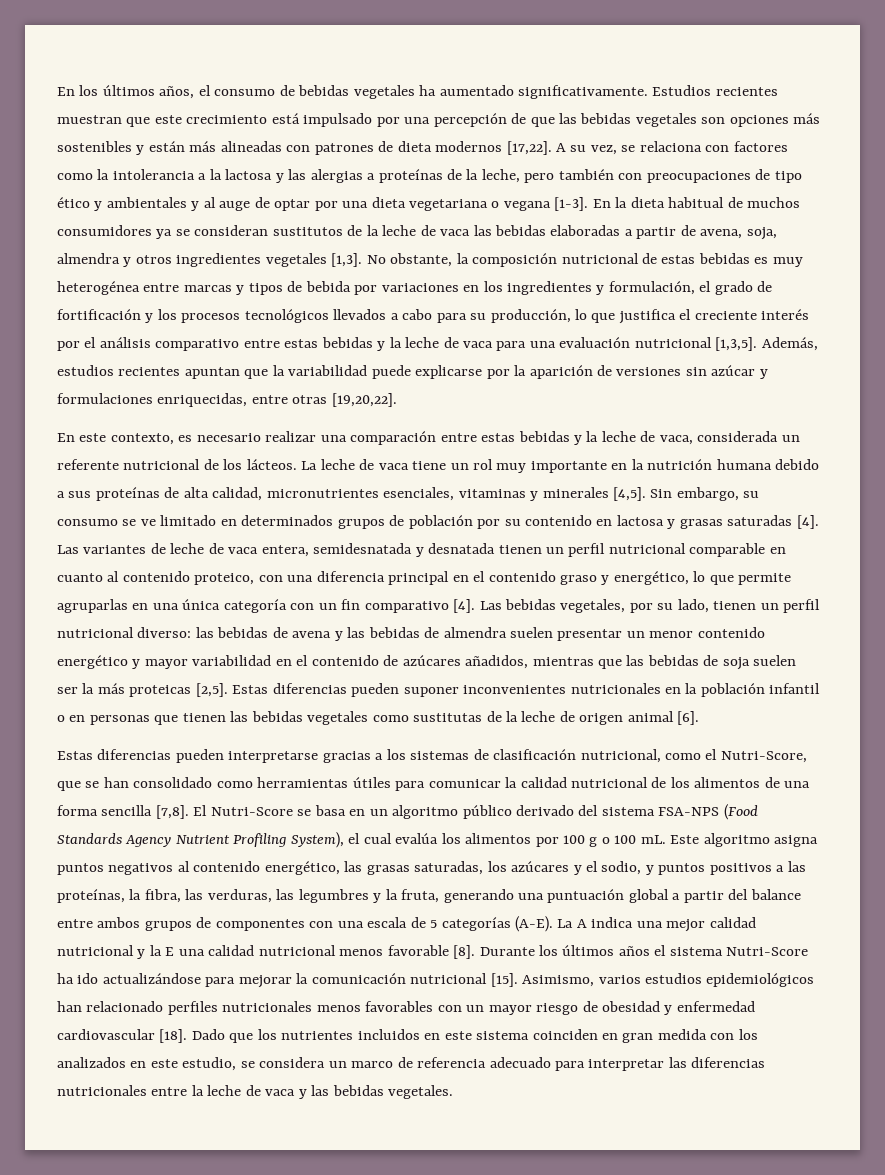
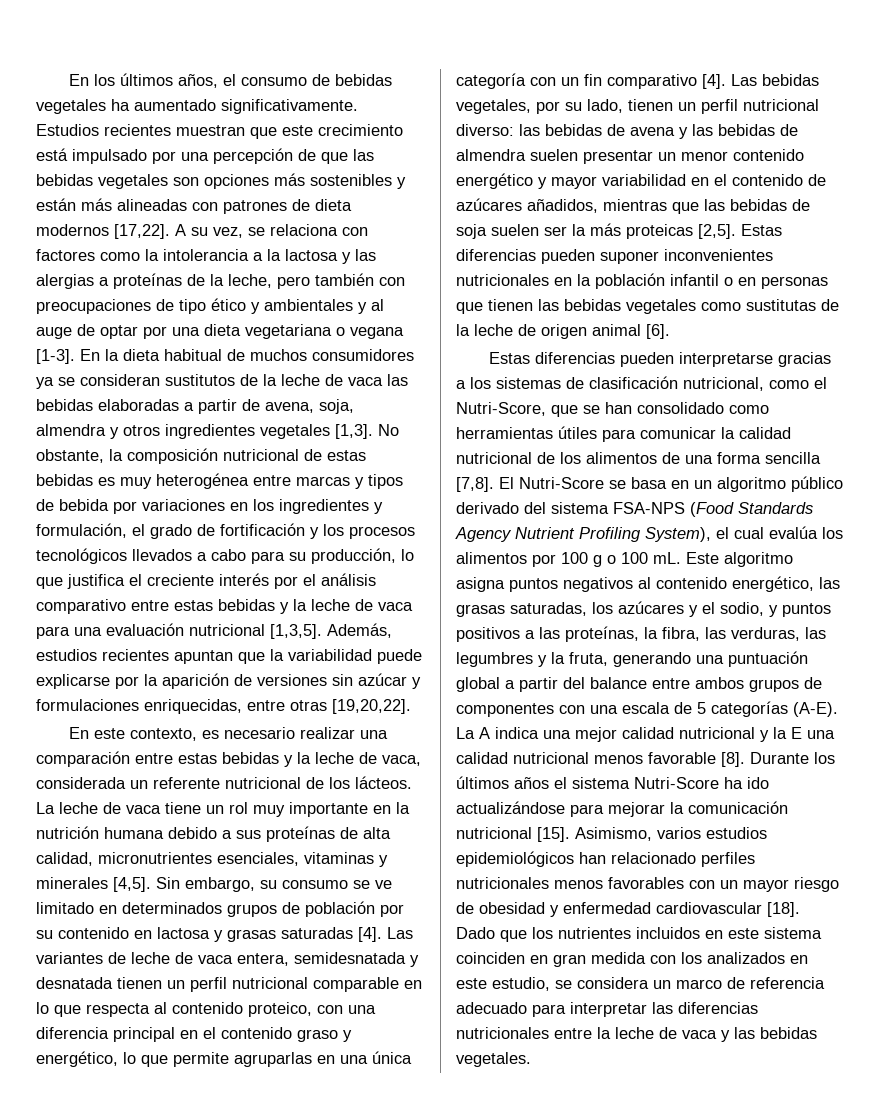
[57,573,103,582] cuanto -> [36,1002,150,1017] lo que respecta

